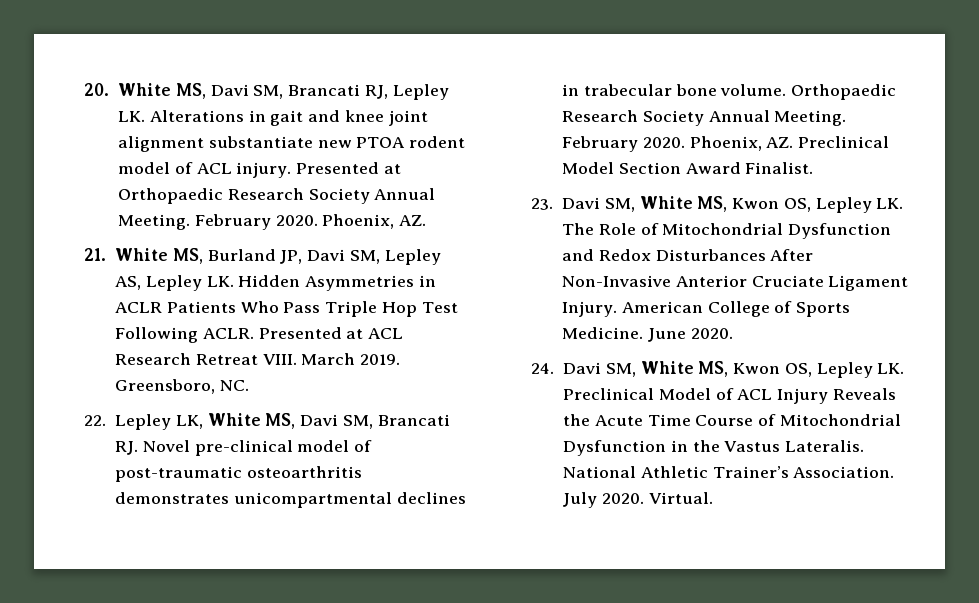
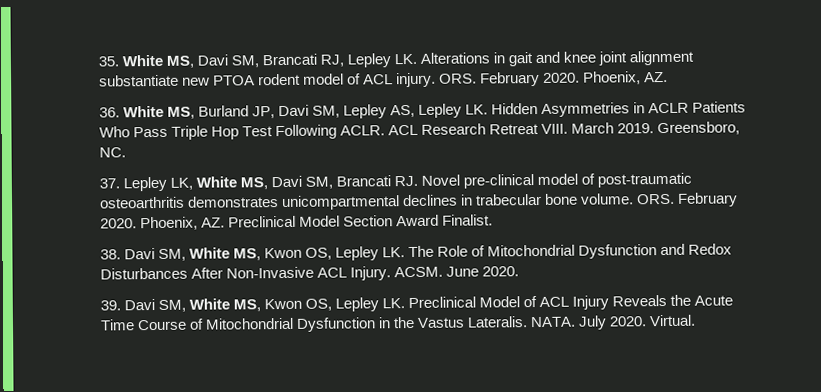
[84,83,110,96] 20. -> [97,56,119,67] 35.
[296,162,401,174] [118,188,436,204] [118,214,191,230] Presented at Orthopaedic Research Society Annual Meeting. -> [438,73,477,84] ORS.
[84,248,107,261] 21. -> [98,107,120,118] 36.
[258,327,364,339] Presented at -> (385, 130) none
[84,415,107,426] 22. -> [98,178,120,189] 37.
[791,84,897,100] [562,110,847,126] Orthopaedic Research Society Annual Meeting. -> [635,193,675,205] ORS.
[531,198,554,210] 23. -> [99,249,121,260] 38.
[675,275,909,291] [562,301,851,317] [562,327,644,339] Anterior Cruciate Ligament Injury. American College of Sports Medicine. -> [316,266,443,281] ACL Injury. ACSM.
[531,363,555,374] 24. -> [99,300,121,311] 39.
[563,466,895,478] National Athletic Trainer’s Association. -> [530,316,577,328] NATA.

